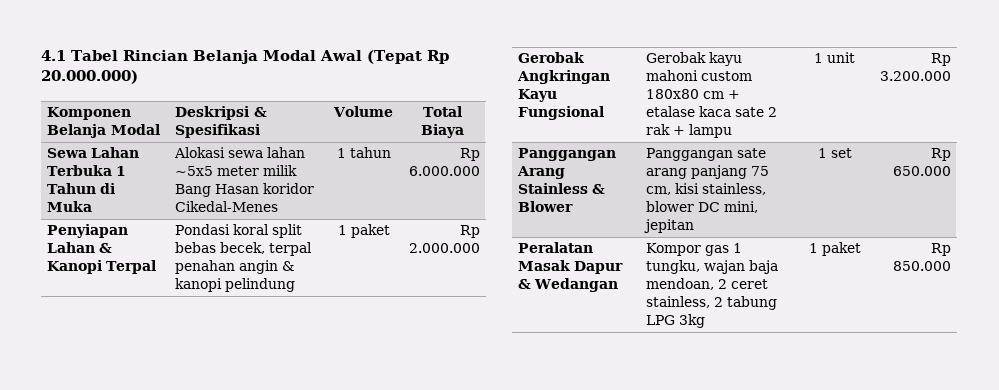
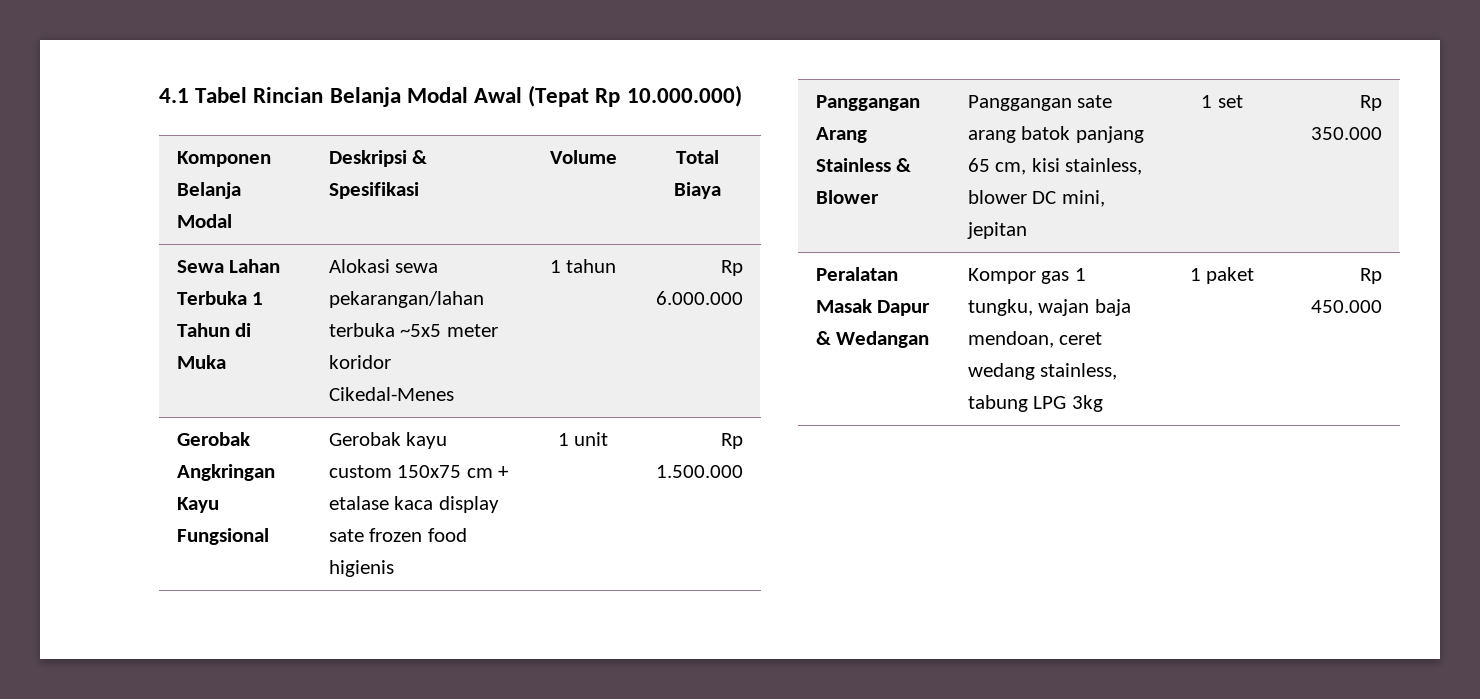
[41,70,138,84] 20.000.000) -> [626,85,742,107] 10.000.000)
[267,147,306,158] [175,165,298,176] [175,184,260,197] lahan ~5x5 meter milik Bang Hasan -> [328,291,484,308] [328,323,498,337] pekarangan/lahan terbuka ~5x5 meter
[47,224,129,238] [47,242,113,253] [47,260,157,274] [175,224,303,238] [175,242,313,256] [175,260,295,274] [175,278,296,292] [337,224,390,238] [459,225,480,238] [408,243,480,253] // Penyiapan Lahan & Kanopi Terpal | Pondasi koral split bebas becek, terpal penahan angin & kanopi pelindung | 1 paket | Rp 2.000.000 -> (744, 298) none
[646,70,753,81] [646,89,700,99] mahoni custom 180x80 -> [328,465,462,478] custom 150x75
[735,107,778,117] [646,124,733,138] sate 2 rak + lampu -> [438,496,499,513] [328,528,467,542] [328,560,394,577] display sate frozen food higienis
[879,71,951,81] 3.200.000 -> [656,465,744,478] 1.500.000
[691,165,770,179] panjang 75 -> [1021,126,1144,143] [967,158,990,172] batok panjang 65
[892,166,951,176] 650.000 -> [1311,127,1383,140] 350.000
[718,279,769,289] [646,296,724,308] 2 ceret stainless, 2 -> [1059,332,1103,345] [967,363,1118,380] ceret wedang stainless,
[892,261,951,271] 850.000 -> [1311,300,1383,313] 450.000

